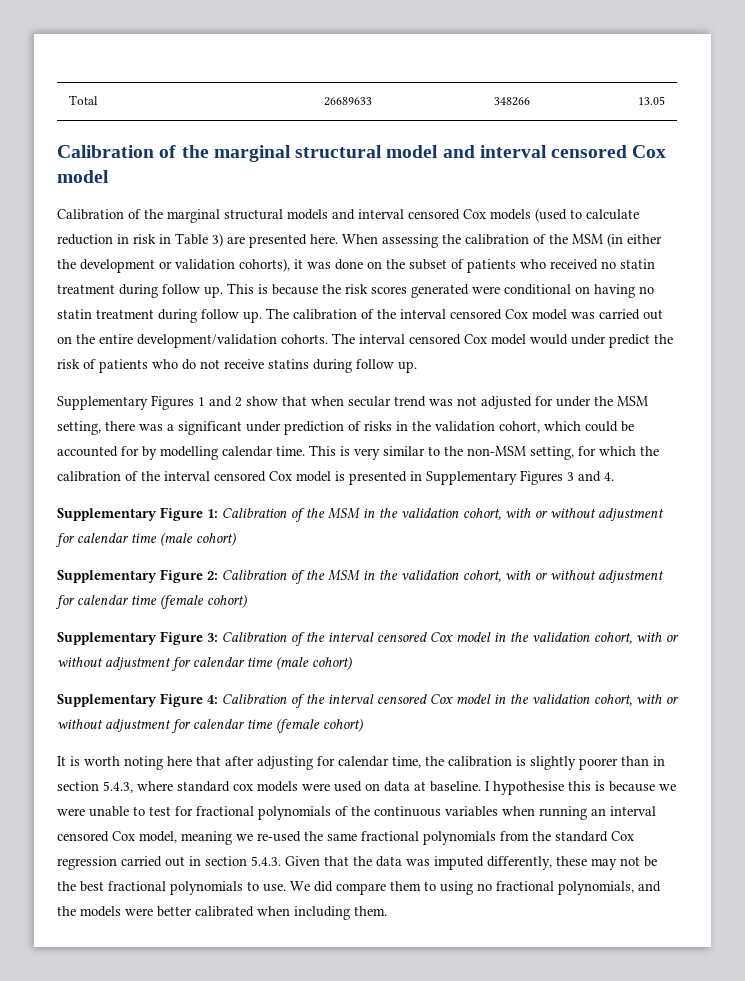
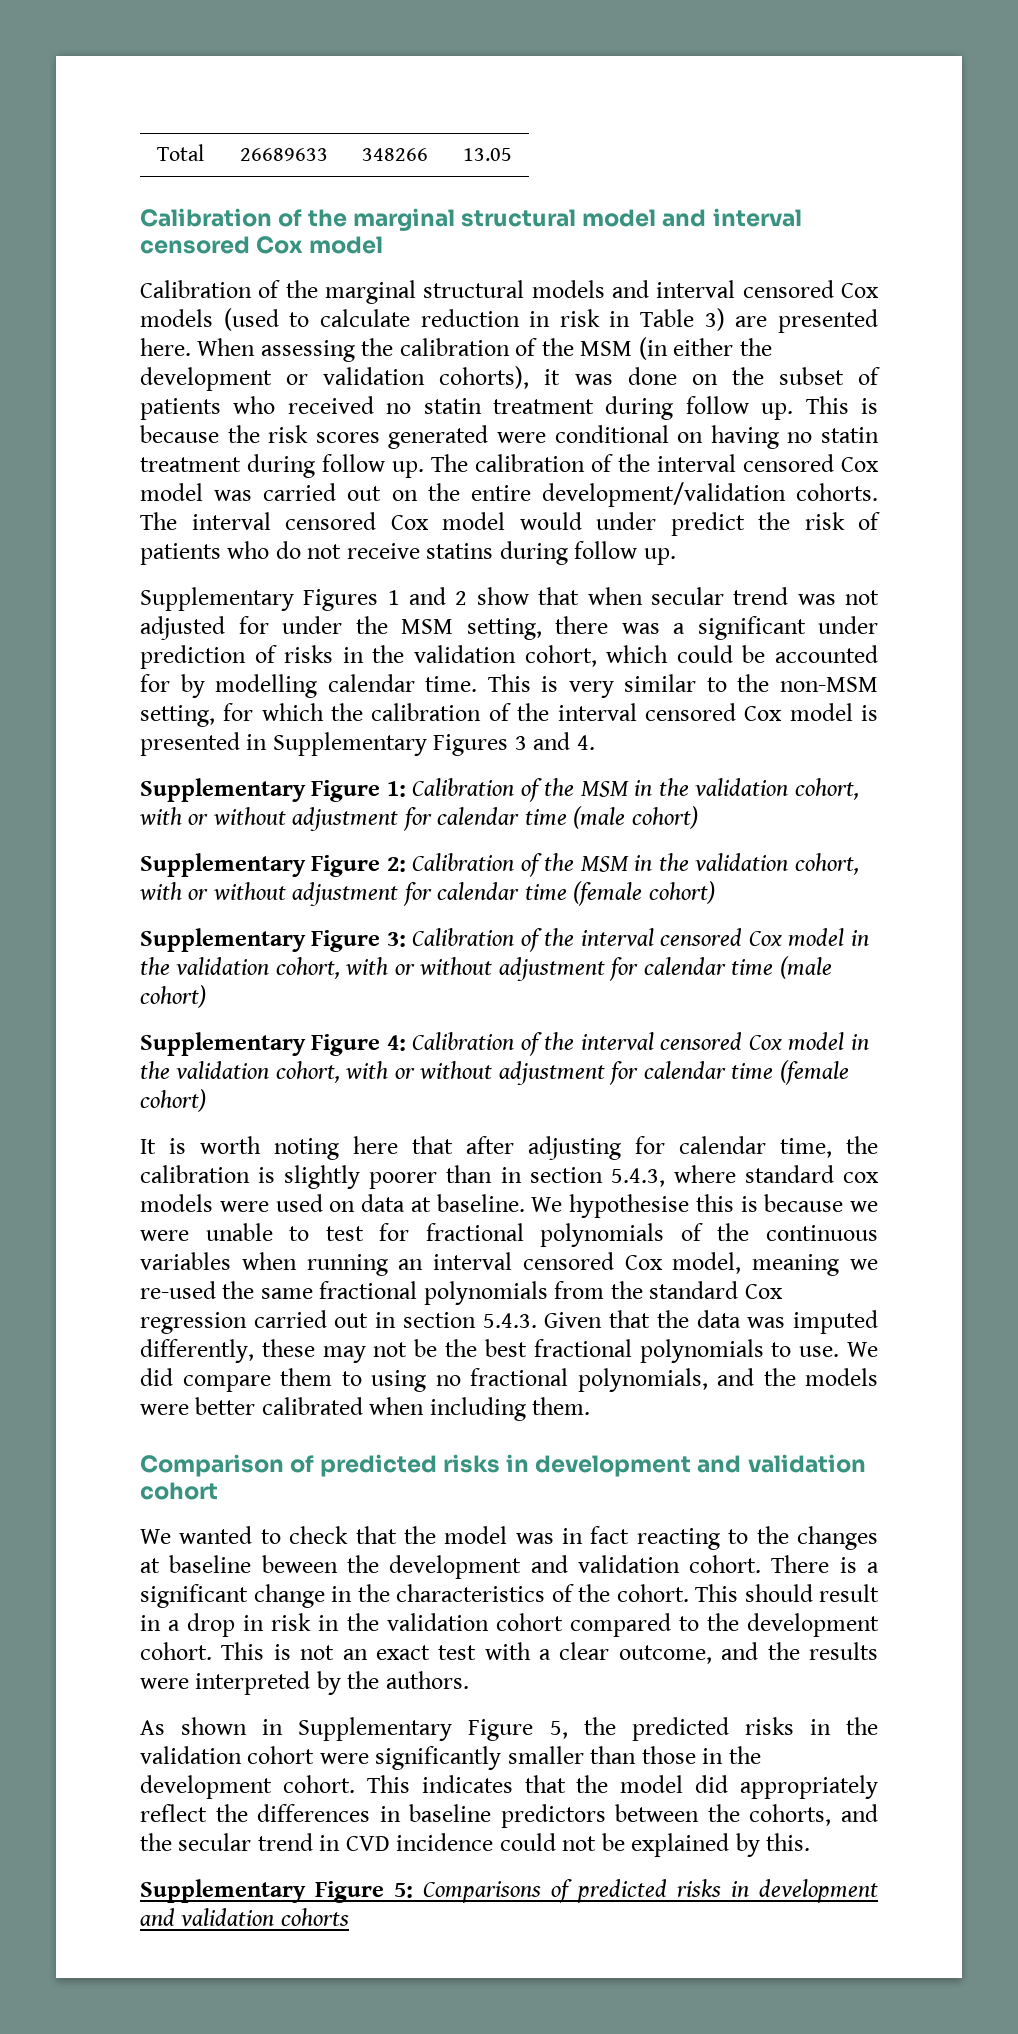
[485,781,490,791] I -> [531,1197,563,1212] We
(387, 911) none -> [140,1454,866,1477] [140,1482,218,1500] [140,1526,878,1550] [140,1555,879,1579] [140,1584,879,1608] [140,1613,880,1637] [140,1642,878,1664] [140,1671,469,1695] [140,1717,879,1741] [140,1746,761,1770] [140,1775,878,1799] [140,1804,878,1828] [140,1833,811,1857] [140,1879,878,1903] [140,1908,349,1926] // Comparison of predicted risks in development and validation cohort // We wanted to check that the model was in fact reacting to the changes at baseline beween the development and validation cohort. There is a significant change in the characteristics of the cohort. This should result in a drop in risk in the validation cohort compared to the development cohort. This is not an exact test with a clear outcome, and the results were interpreted by the authors. // As shown in Supplementary Figure 5, the predicted risks in the validation cohort were significantly smaller than those in the development cohort. This indicates that the model did appropriately reflect the differences in baseline predictors between the cohorts, and the secular trend in CVD incidence could not be explained by this. // Supplementary Figure 5: Comparisons of predicted risks in development and validation cohorts

